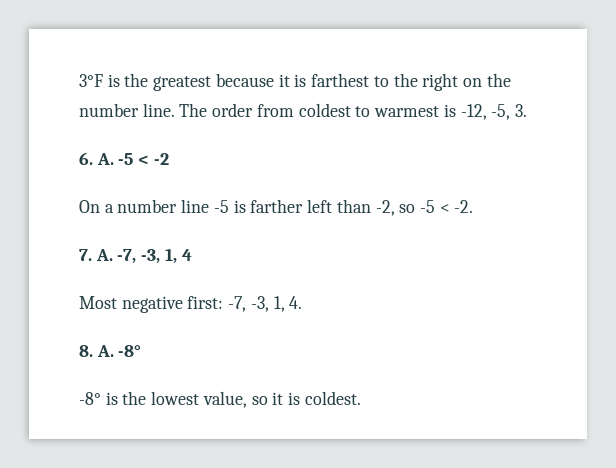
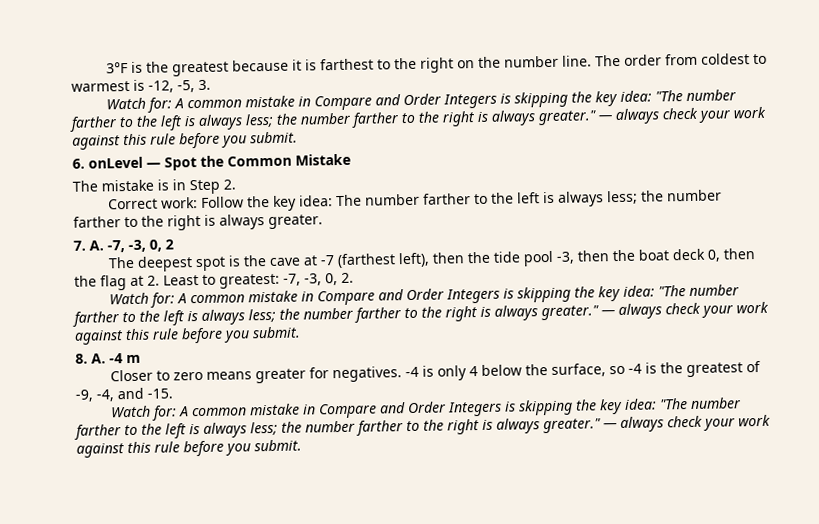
[79,152,169,165] [79,199,474,216] [79,248,192,264] [79,296,303,313] [79,345,142,357] [79,391,361,408] 6. A. -5 < -2 // On a number line -5 is farther left than -2, so -5 < -2. // 7. A. -7, -3, 1, 4 // Most negative first: -7, -3, 1, 4. // 8. A. -8° // -8° is the lowest value, so it is coldest. -> [106,89,737,113] [69,106,766,132] [72,131,298,150] [72,153,351,171] [72,179,236,195] [108,189,723,211] [73,214,323,231] [73,239,174,253] [108,248,756,272] [74,272,354,291] [109,284,740,308] [72,301,769,327] [74,326,301,345] [75,353,141,364] [110,360,762,384] [75,387,173,402] [111,397,742,421] [74,414,771,440] [76,439,302,458] Watch for: A common mistake in Compare and Order Integers is skipping the key idea: "The number farther to the left is always less; the number farther to the right is always greater." — always check your work against this rule before you submit. // 6. onLevel — Spot the Common Mistake // The mistake is in Step 2. // Correct work: Follow the key idea: The number farther to the left is always less; the number farther to the right is always greater. // 7. A. -7, -3, 0, 2 // The deepest spot is the cave at -7 (farthest left), then the tide pool -3, then the boat deck 0, then the flag at 2. Least to greatest: -7, -3, 0, 2. // Watch for: A common mistake in Compare and Order Integers is skipping the key idea: "The number farther to the left is always less; the number farther to the right is always greater." — always check your work against this rule before you submit. // 8. A. -4 m // Closer to zero means greater for negatives. -4 is only 4 below the surface, so -4 is the greatest of -9, -4, and -15. // Watch for: A common mistake in Compare and Order Integers is skipping the key idea: "The number farther to the left is always less; the number farther to the right is always greater." — always check your work against this rule before you submit.

